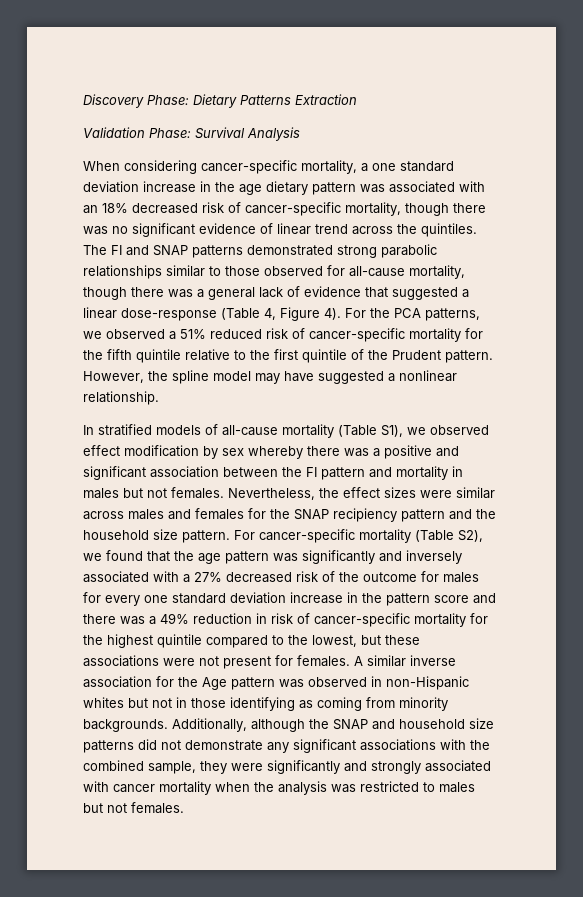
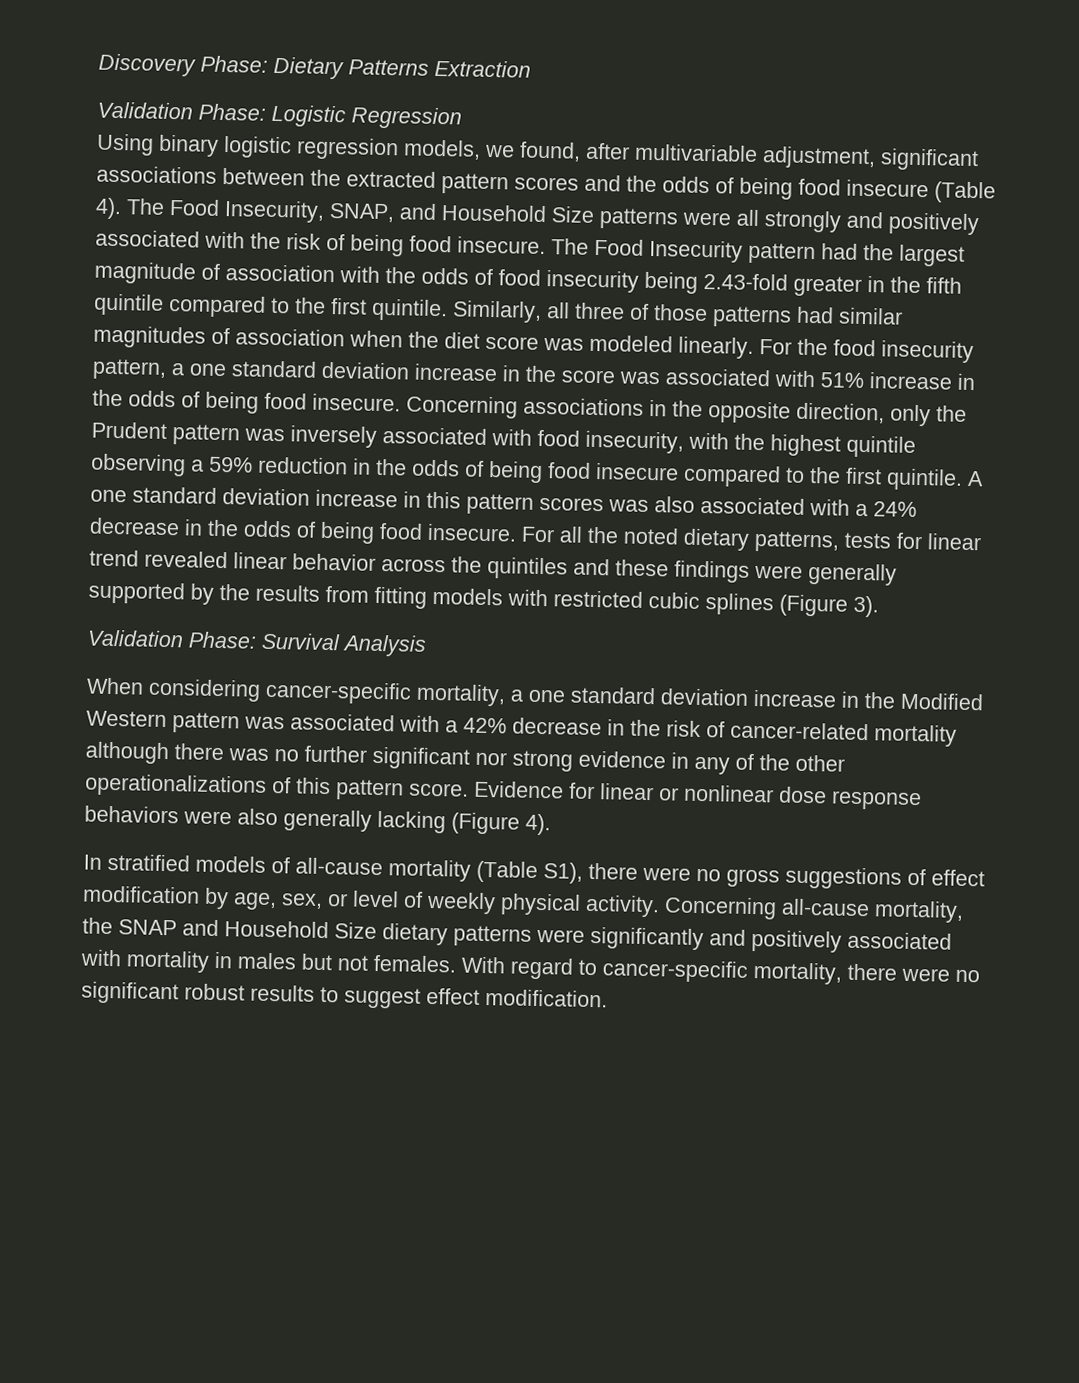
(357, 99) none -> [97,101,462,130] [96,133,979,172] [96,165,996,204] [95,197,979,236] [95,229,965,267] [94,261,962,297] [93,293,903,328] [93,325,974,364] [92,358,976,391] [92,389,967,427] [91,421,916,458] [90,453,984,491] [90,486,917,518] [89,517,982,553] [89,549,897,586] [88,581,879,618] // Validation Phase: Logistic Regression // Using binary logistic regression models, we found, after multivariable adjustment, significant associations between the extracted pattern scores and the odds of being food insecure (Table 4). The Food Insecurity, SNAP, and Household Size patterns were all strongly and positively associated with the risk of being food insecure. The Food Insecurity pattern had the largest magnitude of association with the odds of food insecurity being 2.43-fold greater in the fifth quintile compared to the first quintile. Similarly, all three of those patterns had similar magnitudes of association when the diet score was modeled linearly. For the food insecurity pattern, a one standard deviation increase in the score was associated with 51% increase in the odds of being food insecure. Concerning associations in the opposite direction, only the Prudent pattern was inversely associated with food insecurity, with the highest quintile observing a 59% reduction in the odds of being food insecure compared to the first quintile. A one standard deviation increase in this pattern scores was also associated with a 24% decrease in the odds of being food insecure. For all the noted dietary patterns, tests for linear trend revealed linear behavior across the quintiles and these findings were generally supported by the results from fitting models with restricted cubic splines (Figure 3).
[239,181,308,195] age dietary -> [900,692,984,711] [86,710,167,728] Modified Western
[83,202,486,216] [83,223,477,237] [83,244,437,258] [83,265,465,279] [83,286,469,300] [83,307,480,321] [83,328,483,342] [83,349,493,363] [83,370,457,384] [83,391,159,405] an 18% decreased risk of cancer-specific mortality, though there was no significant evidence of linear trend across the quintiles. The FI and SNAP patterns demonstrated strong parabolic relationships similar to those observed for all-cause mortality, though there was a general lack of evidence that suggested a linear dose-response (Table 4, Figure 4). For the PCA patterns, we observed a 51% reduced risk of cancer-specific mortality for the fifth quintile relative to the first quintile of the Prudent pattern. However, the spline model may have suggested a nonlinear relationship. -> [445,717,957,747] [85,741,845,775] [84,773,922,811] [84,805,551,836] a 42% decrease in the risk of cancer-related mortality although there was no further significant nor strong evidence in any of the other operationalizations of this pattern score. Evidence for linear or nonlinear dose response behaviors were also generally lacking (Figure 4).
[407,425,489,435] [83,445,459,459] [83,466,392,480] we observed effect modification by sex whereby there was a positive and significant association between the FI pattern and -> [588,862,985,890] [82,885,964,923] [82,917,952,953] [80,949,122,967] there were no gross suggestions of effect modification by age, sex, or level of weekly physical activity. Concerning all-cause mortality, the SNAP and Household Size dietary patterns were significantly and positively associated with
[228,487,495,500] [83,508,496,522] [83,529,483,543] [83,550,462,564] [83,571,479,583] [83,592,496,606] [83,613,488,627] [83,634,420,648] [83,655,456,669] [83,676,469,690] [83,697,448,711] [83,718,494,732] [83,739,490,753] [83,760,491,774] [83,781,475,795] [83,802,184,814] Nevertheless, the effect sizes were similar across males and females for the SNAP recipiency pattern and the household size pattern. For cancer-specific mortality (Table S2), we found that the age pattern was significantly and inversely associated with a 27% decreased risk of the outcome for males for every one standard deviation increase in the pattern score and there was a 49% reduction in risk of cancer-specific mortality for the highest quintile compared to the lowest, but these associations were not present for females. A similar inverse association for the Age pattern was observed in non-Hispanic whites but not in those identifying as coming from minority backgrounds. Additionally, although the SNAP and household size patterns did not demonstrate any significant associations with the combined sample, they were significantly and strongly associated with cancer mortality when the analysis was restricted to males but not females. -> [461,956,980,985] [81,981,608,1009] With regard to cancer-specific mortality, there were no significant robust results to suggest effect modification.

